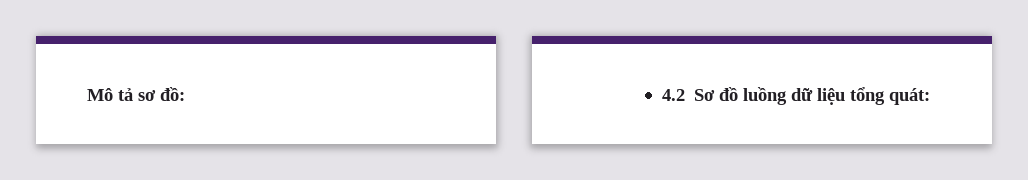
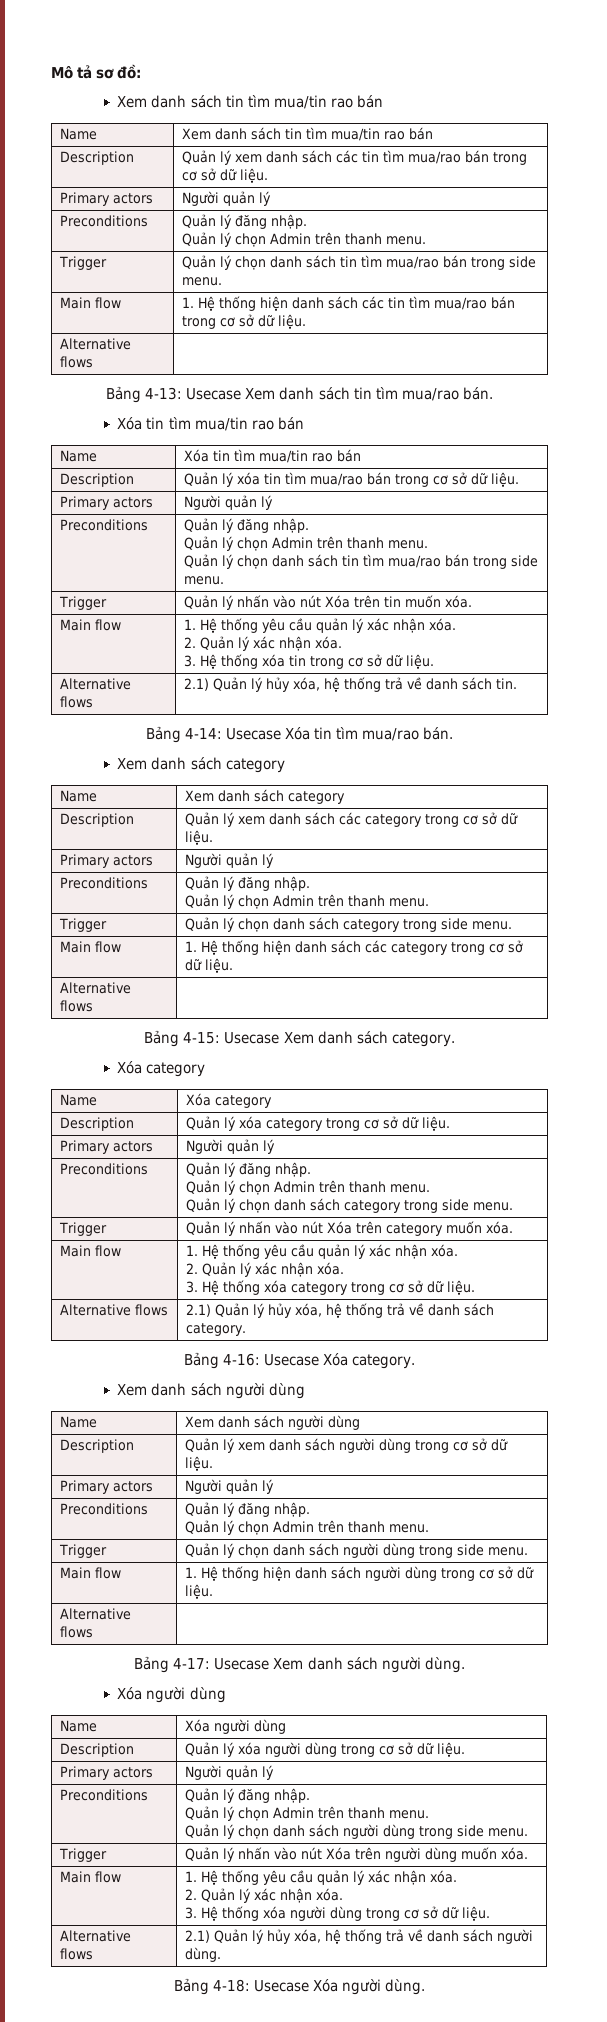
[661,87,931,105] 4.2 Sơ đồ luồng dữ liệu tổng quát: -> [117,95,383,109] [60,128,98,140] [182,127,434,141] [60,151,135,165] [182,150,528,165] [182,168,269,183] [60,192,154,206] [182,191,272,206] [60,215,149,227] [182,214,308,229] [182,232,427,247] [59,256,108,270] [182,255,537,270] [182,277,223,286] [60,297,122,309] [182,296,516,311] [182,314,307,329] [60,338,132,350] [60,356,94,368] [106,386,493,403] [117,417,304,431] [60,450,98,462] [184,449,362,463] [60,473,135,487] [184,472,520,487] [60,496,154,510] [184,495,274,510] [60,519,149,531] [184,518,310,533] [184,536,429,551] [184,554,539,569] [184,576,225,585] [59,596,108,610] [184,595,473,610] [60,619,122,631] [184,618,457,633] [184,636,343,651] [184,654,435,669] [60,678,132,690] [60,696,94,708] [184,677,518,692] [145,726,454,743] [117,757,285,773] [60,790,98,802] [185,789,346,804] [60,813,135,827] [185,812,519,827] [185,830,214,845] [60,854,154,868] [185,853,275,868] [60,877,149,889] [185,876,311,891] [185,894,430,909] [59,918,108,932] [185,917,513,932] [60,941,122,953] [185,940,524,955] [185,958,234,973] [60,982,132,994] [60,1000,94,1012] [144,1030,455,1047] [117,1061,206,1077] [60,1094,98,1106] [186,1093,273,1108] [60,1117,135,1131] [186,1116,451,1131] [60,1140,154,1154] [186,1139,276,1154] [60,1163,149,1175] [186,1162,312,1177] [186,1180,431,1195] [186,1198,514,1213] [59,1222,108,1236] [186,1221,514,1236] [60,1245,122,1257] [186,1244,459,1259] [186,1262,345,1277] [186,1280,476,1295] [60,1304,169,1316] [186,1303,495,1318] [186,1323,247,1336] [183,1352,416,1369] [117,1383,305,1399] [60,1416,98,1428] [185,1415,361,1430] [60,1439,135,1453] [185,1438,509,1453] [185,1456,214,1471] [60,1480,154,1494] [185,1479,275,1494] [60,1503,149,1515] [185,1502,311,1517] [185,1520,430,1535] [59,1544,108,1558] [185,1543,529,1558] [60,1567,122,1579] [185,1566,535,1581] [185,1584,214,1599] [60,1608,132,1620] [60,1626,94,1638] [134,1656,465,1673] [117,1687,226,1703] [60,1720,98,1732] [185,1719,287,1734] [60,1743,135,1757] [185,1742,466,1757] [60,1766,154,1780] [185,1765,275,1780] [60,1789,149,1801] [185,1788,311,1803] [185,1806,430,1821] [185,1824,529,1839] [59,1848,108,1862] [185,1847,529,1862] [60,1871,122,1883] [185,1870,458,1885] [185,1888,344,1903] [185,1906,491,1921] [60,1930,132,1942] [60,1948,94,1960] [185,1929,534,1944] [185,1947,222,1962] [173,1978,426,1995] Xem danh sách tin tìm mua/tin rao bán // Name | Xem danh sách tin tìm mua/tin rao bán // Description | Quản lý xem danh sách các tin tìm mua/rao bán trong cơ sở dữ liệu. // Primary actors | Người quản lý // Preconditions | Quản lý đăng nhập. // Quản lý chọn Admin trên thanh menu. // Trigger | Quản lý chọn danh sách tin tìm mua/rao bán trong side menu. // Main flow | 1. Hệ thống hiện danh sách các tin tìm mua/rao bán trong cơ sở dữ liệu. // Alternative flows | // Bảng 4-13: Usecase Xem danh sách tin tìm mua/rao bán. // Xóa tin tìm mua/tin rao bán // Name | Xóa tin tìm mua/tin rao bán // Description | Quản lý xóa tin tìm mua/rao bán trong cơ sở dữ liệu. // Primary actors | Người quản lý // Preconditions | Quản lý đăng nhập. // Quản lý chọn Admin trên thanh menu. // Quản lý chọn danh sách tin tìm mua/rao bán trong side menu. // Trigger | Quản lý nhấn vào nút Xóa trên tin muốn xóa. // Main flow | 1. Hệ thống yêu cầu quản lý xác nhận xóa. // 2. Quản lý xác nhận xóa. // 3. Hệ thống xóa tin trong cơ sở dữ liệu. // Alternative flows | 2.1) Quản lý hủy xóa, hệ thống trả về danh sách tin. // Bảng 4-14: Usecase Xóa tin tìm mua/rao bán. // Xem danh sách category // Name | Xem danh sách category // Description | Quản lý xem danh sách các category trong cơ sở dữ liệu. // Primary actors | Người quản lý // Preconditions | Quản lý đăng nhập. // Quản lý chọn Admin trên thanh menu. // Trigger | Quản lý chọn danh sách category trong side menu. // Main flow | 1. Hệ thống hiện danh sách các category trong cơ sở dữ liệu. // Alternative flows | // Bảng 4-15: Usecase Xem danh sách category. // Xóa category // Name | Xóa category // Description | Quản lý xóa category trong cơ sở dữ liệu. // Primary actors | Người quản lý // Preconditions | Quản lý đăng nhập. // Quản lý chọn Admin trên thanh menu. // Quản lý chọn danh sách category trong side menu. // Trigger | Quản lý nhấn vào nút Xóa trên category muốn xóa. // Main flow | 1. Hệ thống yêu cầu quản lý xác nhận xóa. // 2. Quản lý xác nhận xóa. // 3. Hệ thống xóa category trong cơ sở dữ liệu. // Alternative flows | 2.1) Quản lý hủy xóa, hệ thống trả về danh sách category. // Bảng 4-16: Usecase Xóa category. // Xem danh sách người dùng // Name | Xem danh sách người dùng // Description | Quản lý xem danh sách người dùng trong cơ sở dữ liệu. // Primary actors | Người quản lý // Preconditions | Quản lý đăng nhập. // Quản lý chọn Admin trên thanh menu. // Trigger | Quản lý chọn danh sách người dùng trong side menu. // Main flow | 1. Hệ thống hiện danh sách người dùng trong cơ sở dữ liệu. // Alternative flows | // Bảng 4-17: Usecase Xem danh sách người dùng. // Xóa người dùng // Name | Xóa người dùng // Description | Quản lý xóa người dùng trong cơ sở dữ liệu. // Primary actors | Người quản lý // Preconditions | Quản lý đăng nhập. // Quản lý chọn Admin trên thanh menu. // Quản lý chọn danh sách người dùng trong side menu. // Trigger | Quản lý nhấn vào nút Xóa trên người dùng muốn xóa. // Main flow | 1. Hệ thống yêu cầu quản lý xác nhận xóa. // 2. Quản lý xác nhận xóa. // 3. Hệ thống xóa người dùng trong cơ sở dữ liệu. // Alternative flows | 2.1) Quản lý hủy xóa, hệ thống trả về danh sách người dùng. // Bảng 4-18: Usecase Xóa người dùng.

